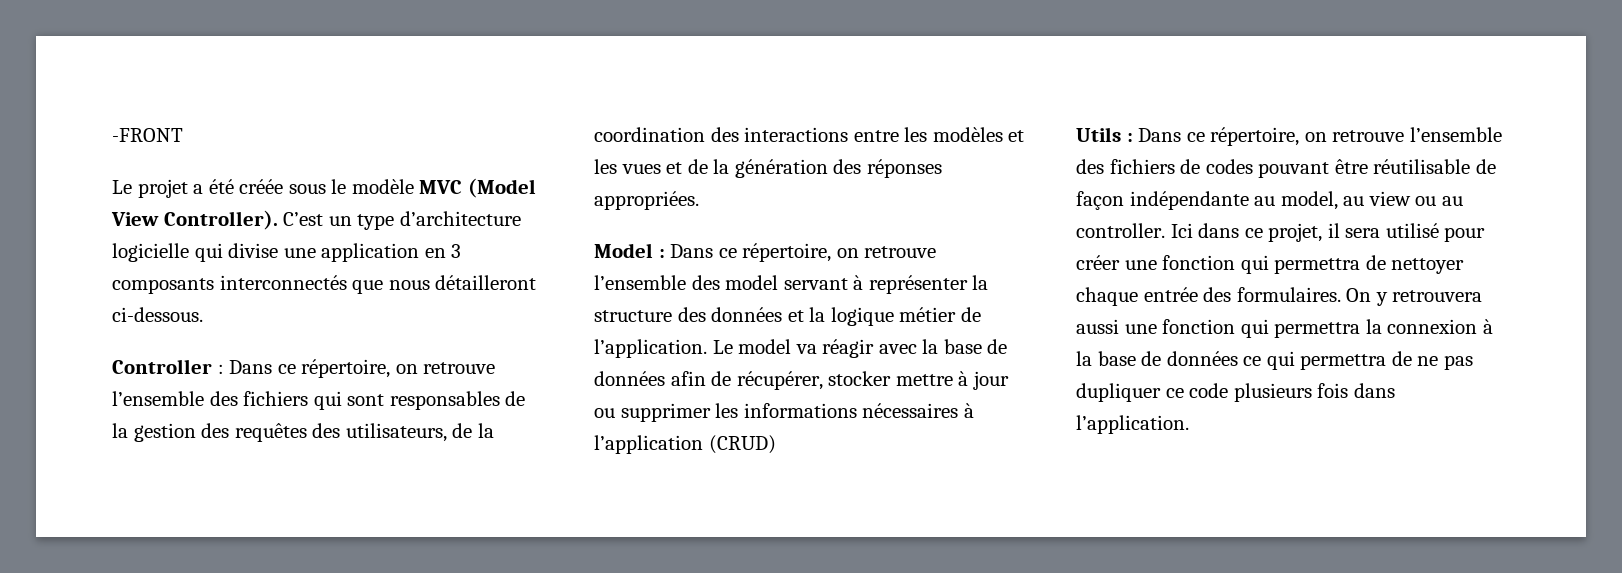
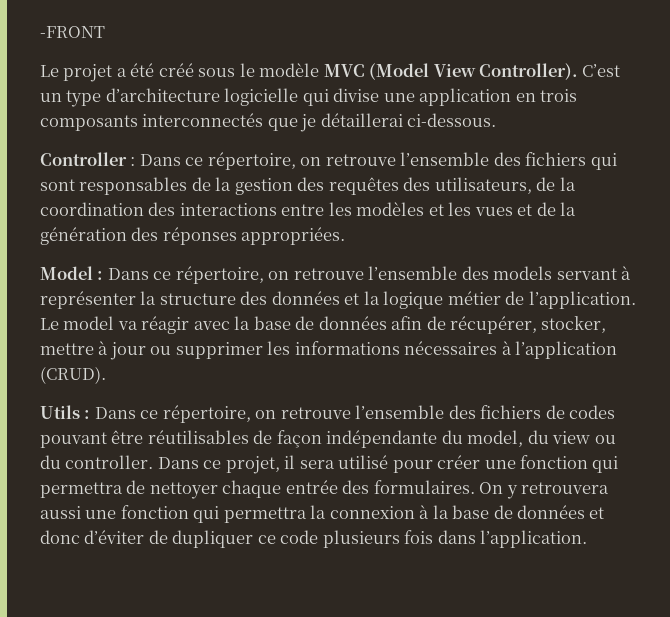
[239,179,284,194] créée -> [158,63,194,77] créé
[451,244,462,258] 3 -> [540,89,578,102] trois
[388,275,537,290] nous détailleront -> [300,113,403,132] je détaillerai
[725,275,779,290] model -> [493,266,553,280] models
[828,371,892,386] stocker -> [541,316,607,333] stocker,
[708,435,776,454] (CRUD) -> [40,366,106,384] (CRUD).
[1373,159,1471,174] réutilisable -> [147,430,249,444] réutilisables
[1254,191,1463,210] [1076,223,1240,238] au model, au view ou au controller. Ici dans -> [441,430,616,447] [40,455,199,469] du model, du view ou du controller. Dans
[1243,351,1473,370] ce qui permettra de ne pas -> [589,507,605,519] [40,530,168,544] et donc d’éviter de

